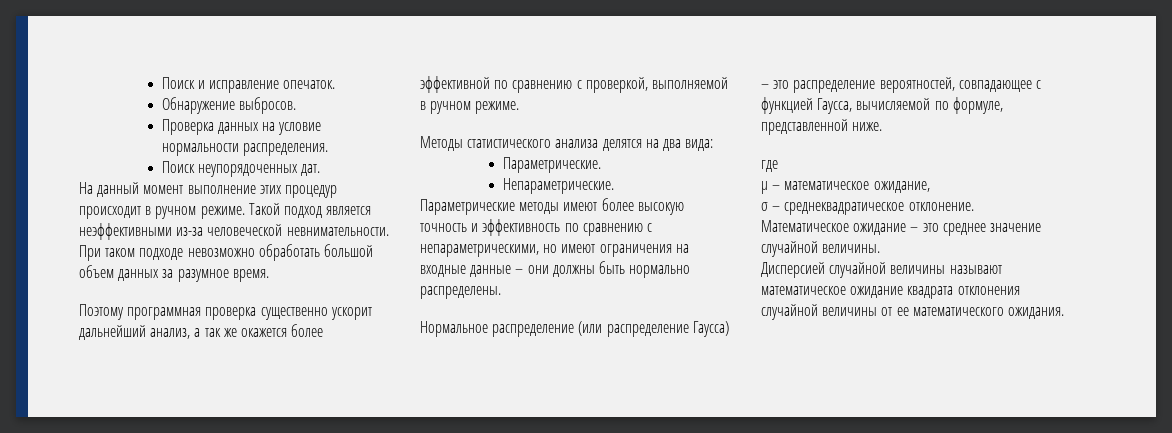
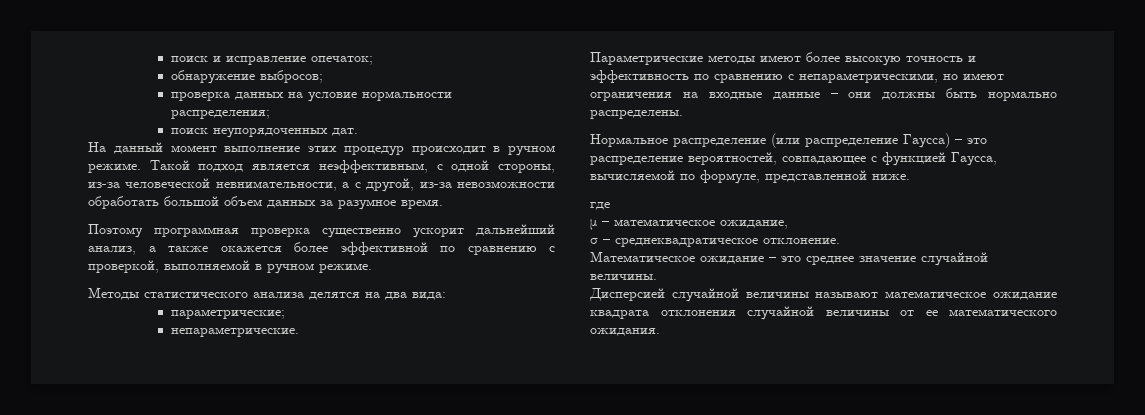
[161,77,195,89] Поиск -> [170,56,208,62] поиск
[283,80,336,89] [161,97,296,114] [161,119,214,135] опечаток. // Обнаружение выбросов. // Проверка -> [310,56,373,65] [170,70,323,84] [170,92,230,101] опечаток; // обнаружение выбросов; // проверка
[242,143,328,156] [161,161,195,173] распределения. // Поиск -> [170,110,270,119] [170,128,208,134] распределения; // поиск
[79,223,389,240] [79,245,255,261] неэффективными из-за человеческой невнимательности. При таком подходе невозможно -> [318,160,555,173] [88,178,555,192] неэффективным, с одной стороны, из-за человеческой невнимательности, а с другой, из-за невозможности
[204,328,237,337] так же -> [168,246,208,252] также
[502,157,601,173] [502,178,614,194] Параметрические. // Непараметрические. -> [170,309,285,319] [170,327,299,337] параметрические; // непараметрические.

